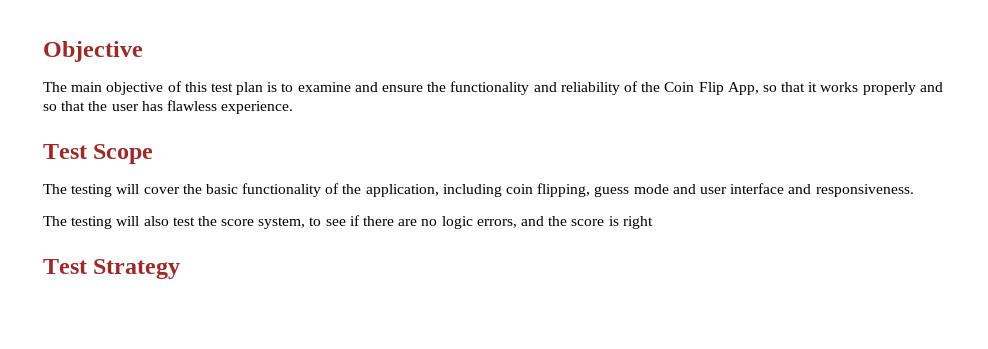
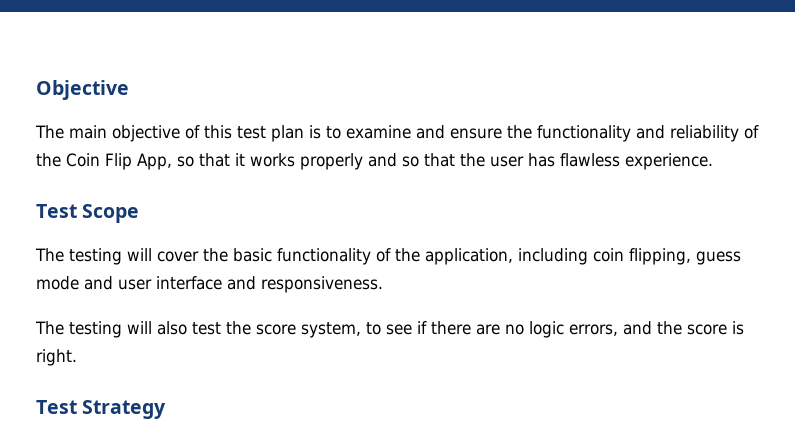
[622,216,653,229] right -> [36,349,77,366] right.

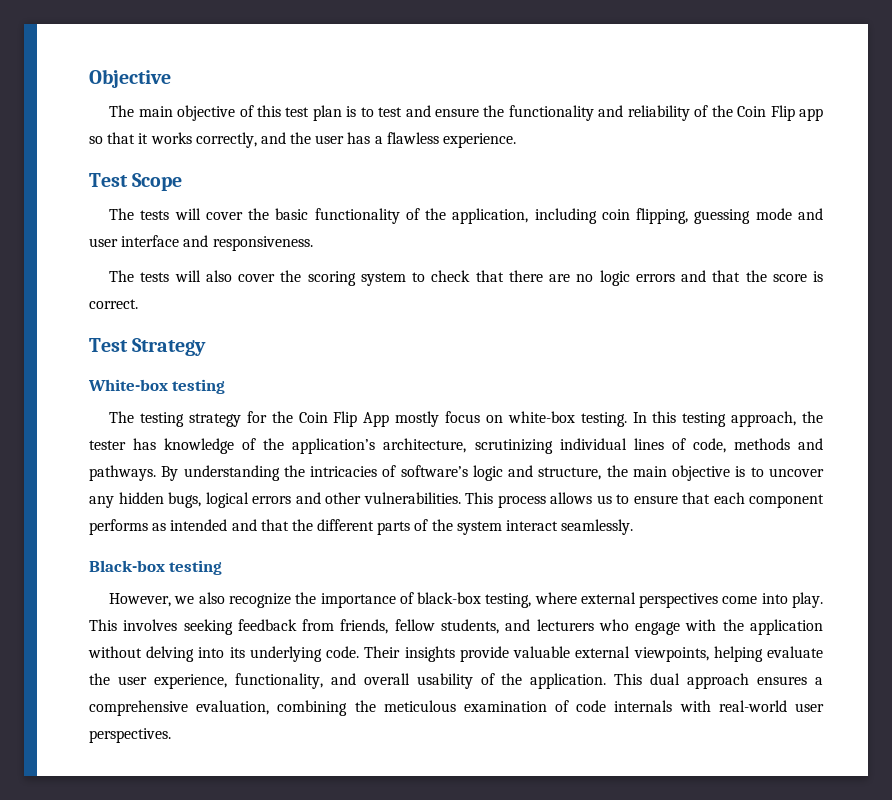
[346,125,411,139] examine -> [378,107,403,117] test
[137,153,172,170] App, -> [799,108,823,121] app
[300,153,455,170] properly and so that -> [195,132,286,148] correctly, and
(555, 160) none -> [374,136,383,144] a
[69,248,122,265] testing -> [140,210,170,220] tests
[696,251,741,265] guess -> [694,209,751,224] guessing
[69,321,122,338] testing -> [140,272,170,282] tests
[192,321,427,338] test the score system, to see if -> [238,270,504,286] cover the scoring system to check that
[569,321,652,336] errors, and -> [635,270,741,282] errors and that
[36,349,77,366] right. -> [89,299,138,309] correct.
(167, 409) none -> [88,379,226,394] [109,411,824,427] [89,438,824,454] [89,465,824,481] [89,492,824,508] [89,519,634,535] [89,560,223,575] [109,592,824,608] [89,619,824,635] [88,646,824,662] [89,673,824,689] [89,700,824,716] [89,728,171,743] // White-box testing // The testing strategy for the Coin Flip App mostly focus on white-box testing. In this testing approach, the tester has knowledge of the application’s architecture, scrutinizing individual lines of code, methods and pathways. By understanding the intricacies of software’s logic and structure, the main objective is to uncover any hidden bugs, logical errors and other vulnerabilities. This process allows us to ensure that each component performs as intended and that the different parts of the system interact seamlessly. // Black-box testing // However, we also recognize the importance of black-box testing, where external perspectives come into play. This involves seeking feedback from friends, fellow students, and lecturers who engage with the application without delving into its underlying code. Their insights provide valuable external viewpoints, helping evaluate the user experience, functionality, and overall usability of the application. This dual approach ensures a comprehensive evaluation, combining the meticulous examination of code internals with real-world user perspectives.

